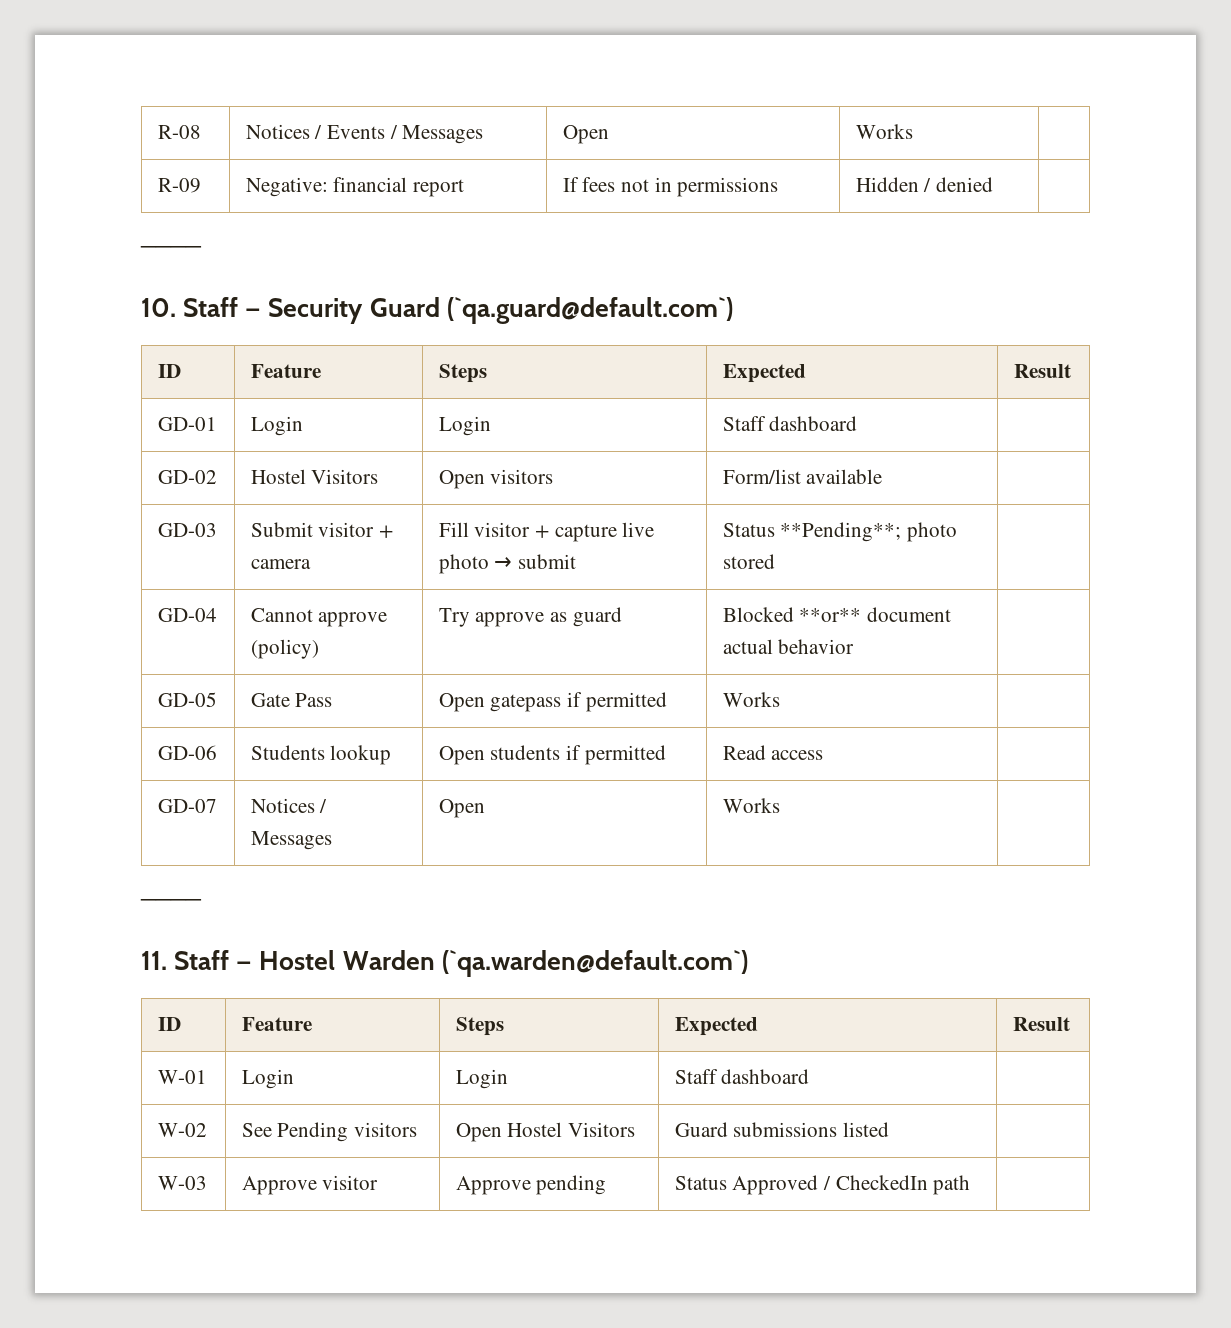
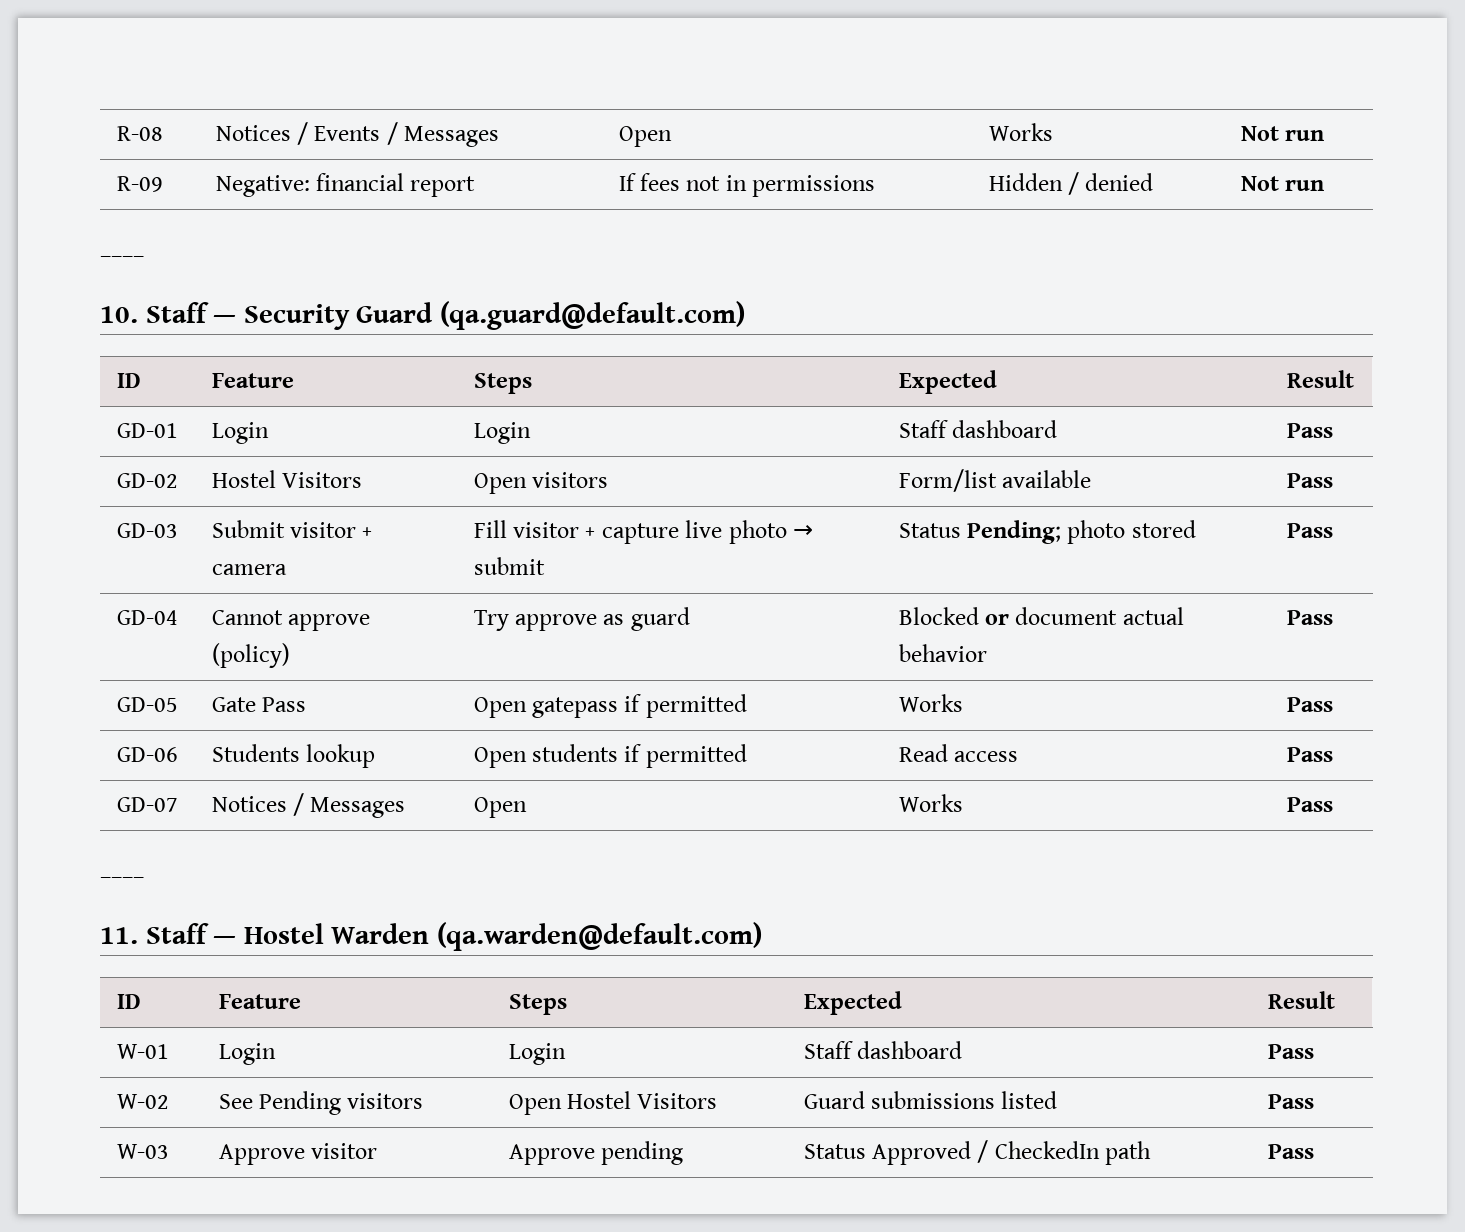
(913, 131) none -> [1240,126,1325,141] Not run
[140,246,202,253] // ──── -> [1240,176,1325,191] [100,254,144,257] Not run // ____
[446,297,733,324] (`qa.guard@default.com`) -> [439,301,745,330] (qa.guard@default.com)
(858, 423) none -> [1286,423,1333,438] Pass
(883, 476) none -> [1286,473,1333,488] Pass
[780,522,902,542] **Pending**; -> [967,520,1062,544] Pending;
(775, 561) none -> [1286,523,1333,538] Pass
[799,608,862,622] **or** -> [985,614,1010,625] or
(855, 646) none -> [1286,610,1333,625] Pass
(780, 699) none -> [1286,697,1333,712] Pass
(824, 755) none -> [1286,747,1333,762] Pass
[140,899,202,906] // ──── -> [1286,797,1333,812] [100,875,144,878] Pass // ____
[441,950,748,977] (`qa.warden@default.com`) -> [436,922,762,951] (qa.warden@default.com)
(810, 1076) none -> [1267,1044,1314,1059] Pass
(890, 1129) none -> [1267,1094,1314,1109] Pass
(971, 1185) none -> [1267,1144,1314,1159] Pass

